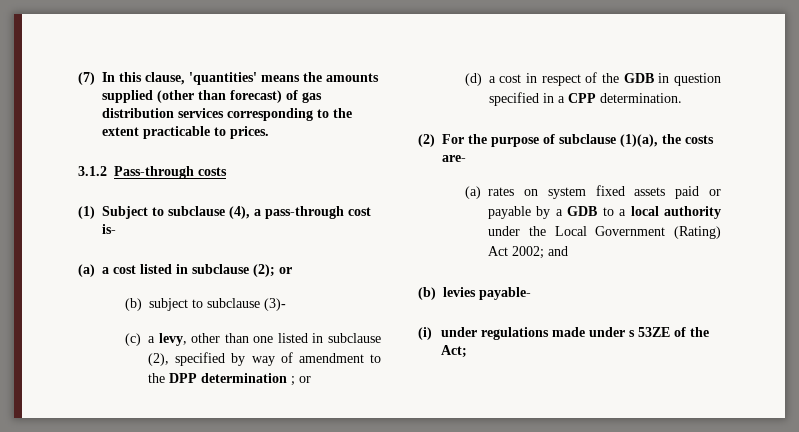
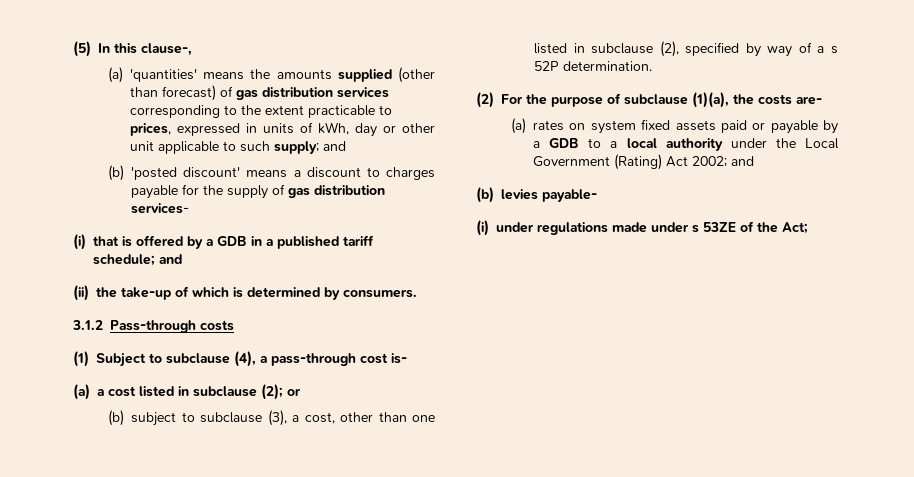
[78,72,95,85] (7) -> [73,41,91,57] (5)
[145,72,185,85] clause, -> [141,43,192,56] [108,67,124,83] clause-, // (a)
[230,126,269,139] prices. -> [130,122,435,137] [130,141,347,154] [108,165,435,181] [131,184,386,199] [131,203,190,214] [73,234,374,250] [93,254,182,266] [73,285,417,301] prices, expressed in units of kWh, day or other unit applicable to such supply; and // (b) 'posted discount' means a discount to charges payable for the supply of gas distribution services- // (i) that is offered by a GDB in a published tariff schedule; and // (ii) the take-up of which is determined by consumers.
[263,298,286,311] [124,333,187,346] (3)- // (c) a levy, -> [267,410,335,426] (3), a cost,
[298,353,381,363] [148,373,312,386] [464,72,721,86] [488,92,596,106] amendment to the DPP determination ; or // (d) a cost in respect of the GDB in question specified in a CPP -> [817,46,838,54] [534,61,560,71] a s 52P

